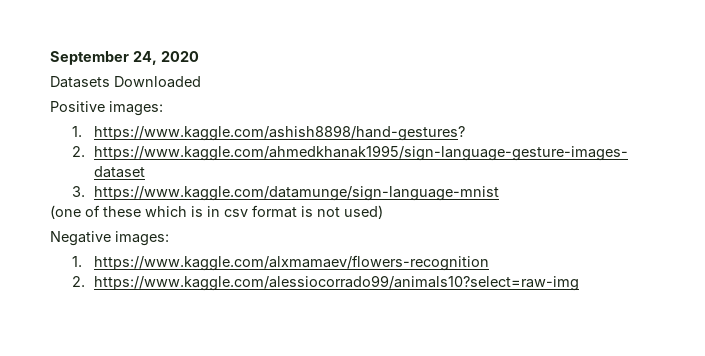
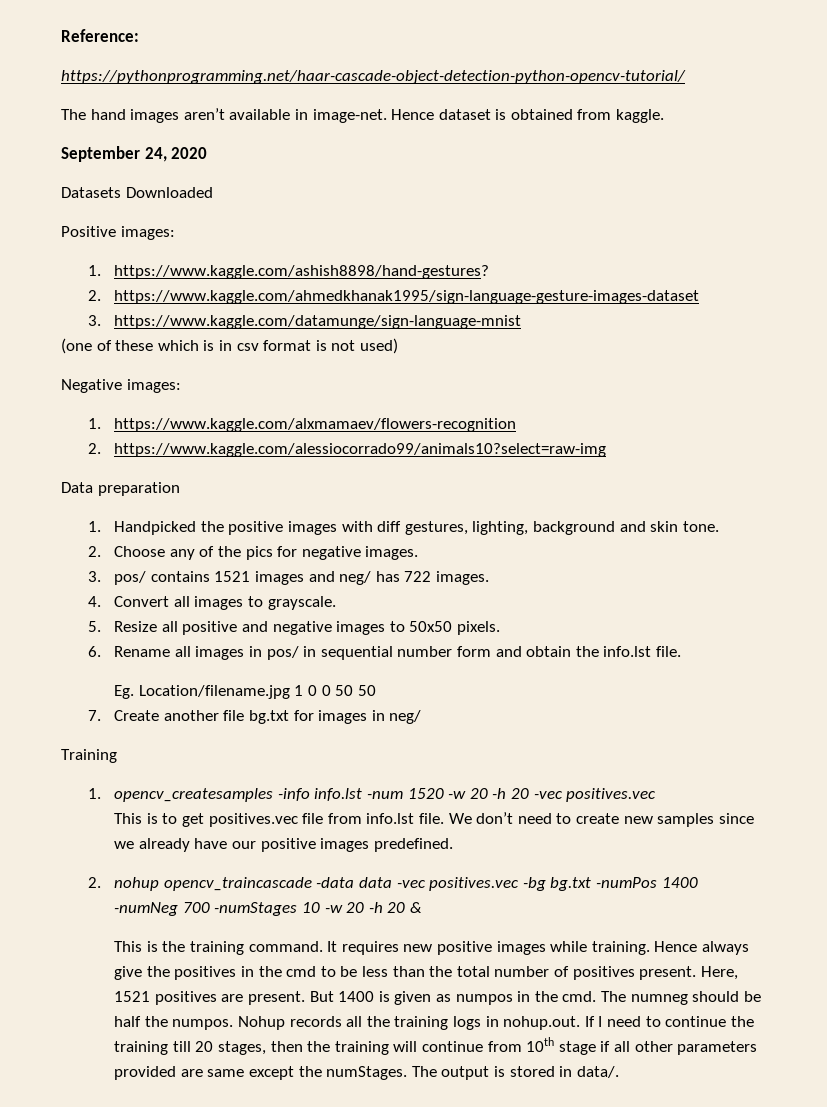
(50, 58) none -> [61,29,139,42] [61,70,686,84] [61,108,665,123] Reference: // https://pythonprogramming.net/haar-cascade-object-detection-python-opencv-tutorial/ // The hand images aren’t available in image-net. Hence dataset is obtained from kaggle. //
(580, 283) none -> [61,482,180,496] [87,521,719,535] [87,546,419,560] [87,571,490,585] [87,596,336,610] [87,621,501,635] [87,646,681,660] [114,685,376,699] [87,710,422,724] [61,749,117,763] [87,788,657,802] [114,812,754,827] [114,838,453,852] [87,877,698,891] [114,902,423,916] [114,941,749,955] [114,966,738,980] [114,991,761,1005] [114,1016,754,1030] [114,1037,758,1055] [114,1066,619,1080] // Data preparation // 1. Handpicked the positive images with diff gestures, lighting, background and skin tone. // 2. Choose any of the pics for negative images. // 3. pos/ contains 1521 images and neg/ has 722 images. // 4. Convert all images to grayscale. // 5. Resize all positive and negative images to 50x50 pixels. // 6. Rename all images in pos/ in sequential number form and obtain the info.lst file. // Eg. Location/filename.jpg 1 0 0 50 50 // 7. Create another file bg.txt for images in neg/ // Training // 1. opencv_createsamples -info info.lst -num 1520 -w 20 -h 20 -vec positives.vec // This is to get positives.vec file from info.lst file. We don’t need to create new samples since we already have our positive images predefined. // 2. nohup opencv_traincascade -data data -vec positives.vec -bg bg.txt -numPos 1400 -numNeg 700 -numStages 10 -w 20 -h 20 & // This is the training command. It requires new positive images while training. Hence always give the positives in the cmd to be less than the total number of positives present. Here, 1521 positives are present. But 1400 is given as numpos in the cmd. The numneg should be half the numpos. Nohup records all the training logs in nohup.out. If I need to continue the training till 20 stages, then the training will continue from 10th stage if all other parameters provided are same except the numStages. The output is stored in data/.

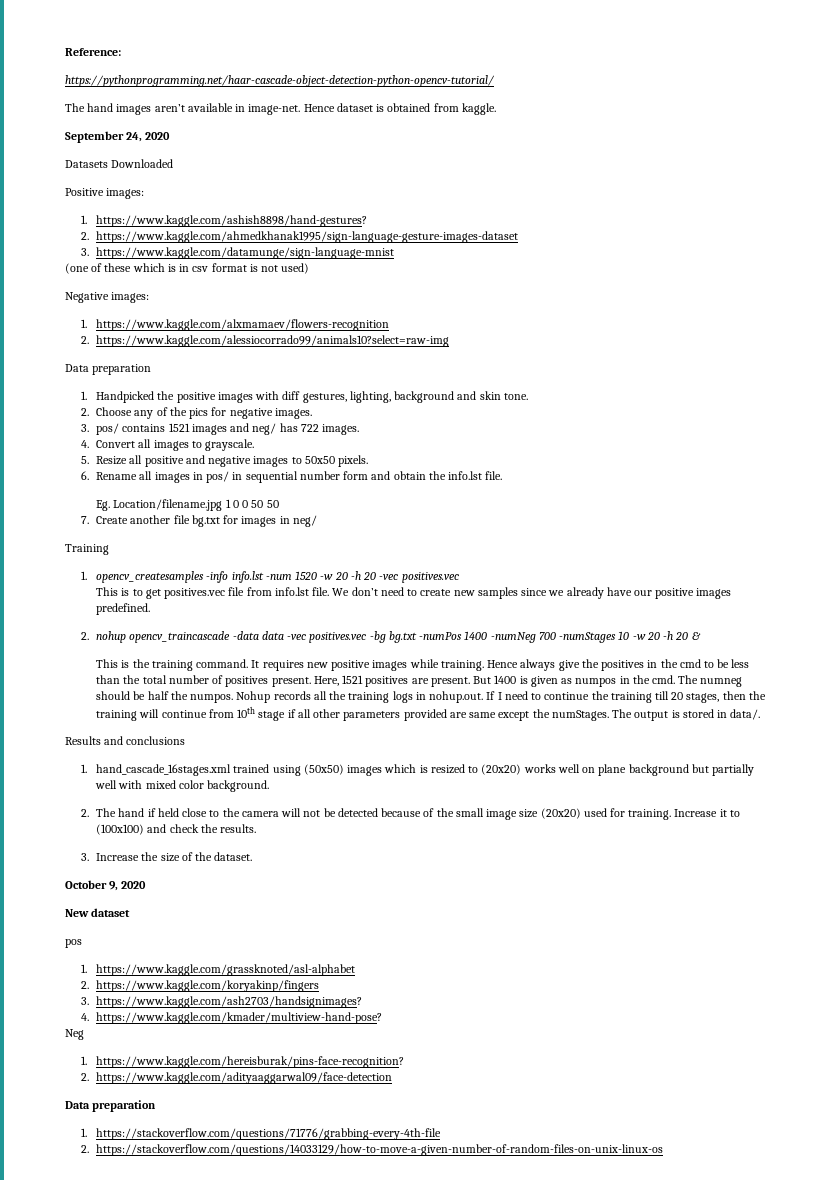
(619, 1072) none -> [65,736,186,745] [80,764,755,776] [95,780,270,792] [80,808,740,820] [96,824,257,835] [80,852,253,862] [65,880,147,891] [65,908,131,917] [65,939,82,948] [80,964,356,976] [80,980,320,992] [80,996,363,1008] [80,1012,383,1024] [65,1029,84,1040] [80,1056,405,1068] [80,1072,393,1084] [65,1100,157,1112] [80,1128,442,1140] [80,1144,664,1156] // Results and conclusions // 1. hand_cascade_16stages.xml trained using (50x50) images which is resized to (20x20) works well on plane background but partially well with mixed color background. // 2. The hand if held close to the camera will not be detected because of the small image size (20x20) used for training. Increase it to (100x100) and check the results. // 3. Increase the size of the dataset. // October 9, 2020 // New dataset // pos // 1. https://www.kaggle.com/grassknoted/asl-alphabet // 2. https://www.kaggle.com/koryakinp/fingers // 3. https://www.kaggle.com/ash2703/handsignimages? // 4. https://www.kaggle.com/kmader/multiview-hand-pose? // Neg // 1. https://www.kaggle.com/hereisburak/pins-face-recognition? // 2. https://www.kaggle.com/adityaaggarwal09/face-detection // Data preparation // 1. https://stackoverflow.com/questions/71776/grabbing-every-4th-file // 2. https://stackoverflow.com/questions/14033129/how-to-move-a-given-number-of-random-files-on-unix-linux-os

